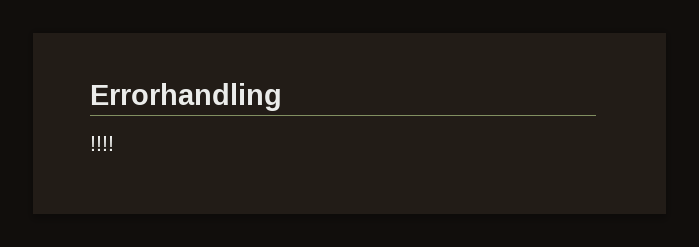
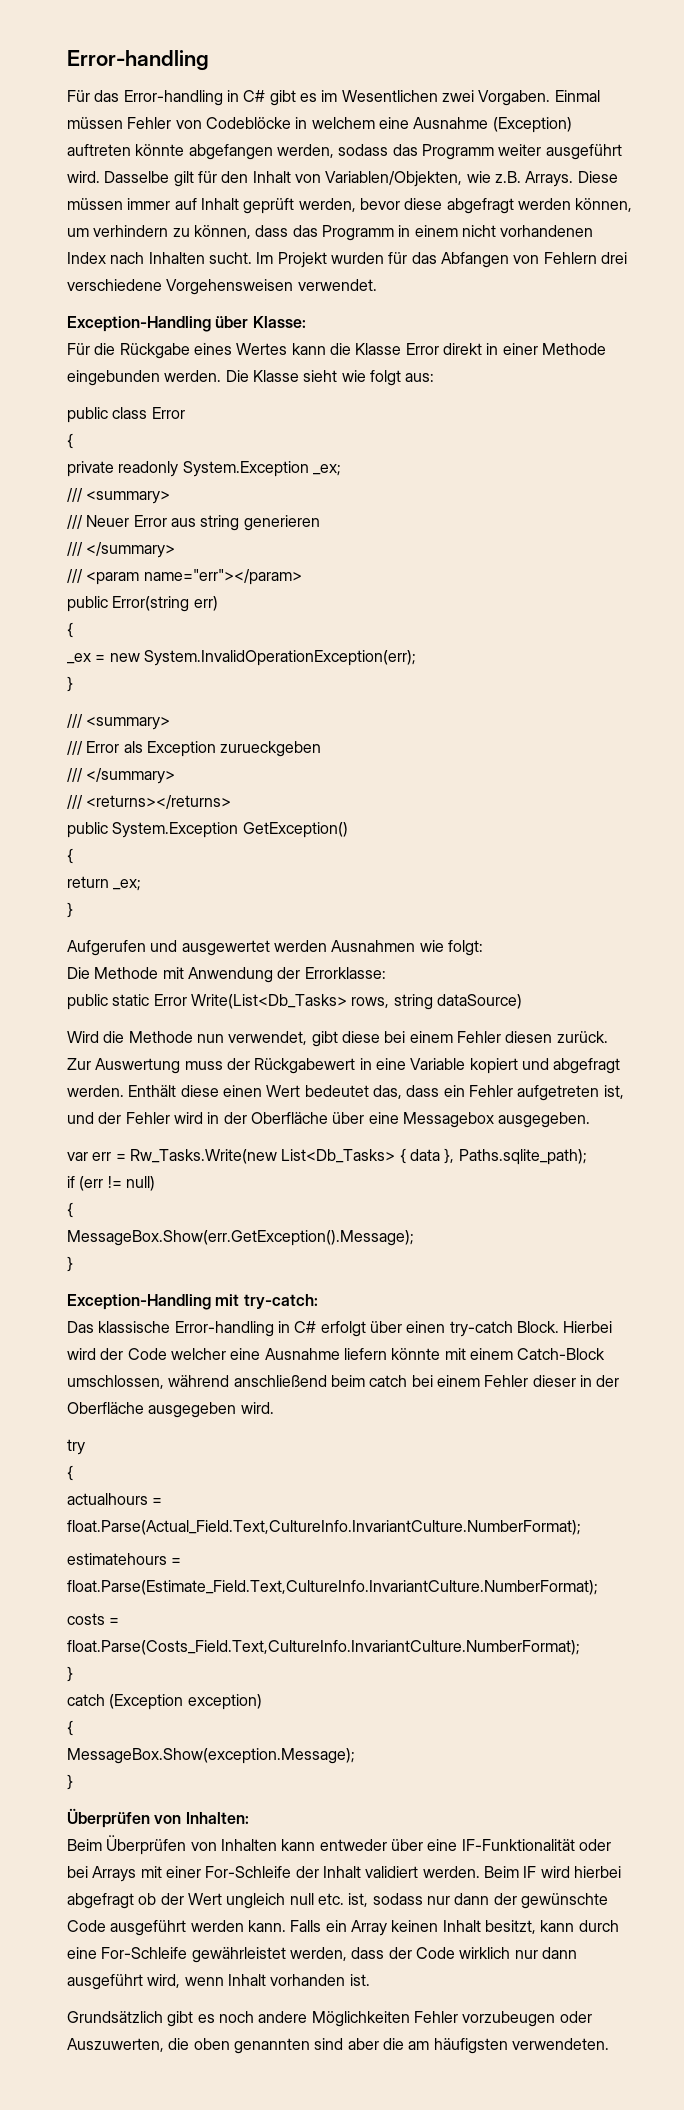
[90,83,282,111] [90,136,114,151] Errorhandling // !!!! -> [67,50,209,71] [67,90,600,106] [67,117,572,133] [67,144,622,160] [67,171,618,187] [67,198,633,214] [67,225,594,241] [67,252,627,268] [67,279,377,295] [67,316,306,332] [67,343,606,359] [67,370,435,386] [67,407,185,423] [67,433,73,449] [67,461,341,477] [67,488,171,504] [67,515,320,531] [67,542,176,558] [67,569,302,585] [67,596,218,612] [67,622,73,638] [67,650,416,666] [67,676,73,692] [67,714,171,730] [67,741,322,757] [67,768,176,784] [67,795,232,809] [67,822,348,838] [67,848,73,864] [67,876,142,891] [67,902,73,918] [67,940,483,956] [67,967,386,983] [67,994,522,1010] [67,1031,608,1047] [67,1058,621,1074] [67,1085,624,1101] [67,1112,591,1128] [67,1148,587,1165] [67,1176,155,1191] [67,1202,73,1218] [67,1230,414,1246] [67,1256,73,1272] [67,1294,318,1310] [67,1321,613,1337] [67,1348,606,1360] [67,1375,620,1389] [67,1402,274,1418] [67,1439,85,1455] [67,1465,73,1481] [67,1493,163,1505] [67,1520,581,1535] [67,1553,182,1565] [67,1580,598,1595] [67,1613,120,1625] [67,1640,580,1655] [67,1666,73,1682] [67,1694,262,1710] [67,1720,73,1736] [67,1748,355,1764] [67,1774,73,1790] [67,1808,249,1828] [67,1835,611,1855] [67,1866,621,1882] [67,1893,608,1909] [67,1920,619,1936] [67,1947,577,1963] [67,1974,370,1990] [67,2011,592,2027] [67,2038,609,2054] Error-handling // Für das Error-handling in C# gibt es im Wesentlichen zwei Vorgaben. Einmal müssen Fehler von Codeblöcke in welchem eine Ausnahme (Exception) auftreten könnte abgefangen werden, sodass das Programm weiter ausgeführt wird. Dasselbe gilt für den Inhalt von Variablen/Objekten, wie z.B. Arrays. Diese müssen immer auf Inhalt geprüft werden, bevor diese abgefragt werden können, um verhindern zu können, dass das Programm in einem nicht vorhandenen Index nach Inhalten sucht. Im Projekt wurden für das Abfangen von Fehlern drei verschiedene Vorgehensweisen verwendet. // Exception-Handling über Klasse: // Für die Rückgabe eines Wertes kann die Klasse Error direkt in einer Methode eingebunden werden. Die Klasse sieht wie folgt aus: // public class Error // { // private readonly System.Exception _ex; // /// <summary> // /// Neuer Error aus string generieren // /// </summary> // /// <param name="err"></param> // public Error(string err) // { // _ex = new System.InvalidOperationException(err); // } // /// <summary> // /// Error als Exception zurueckgeben // /// </summary> // /// <returns></returns> // public System.Exception GetException() // { // return _ex; // } // Aufgerufen und ausgewertet werden Ausnahmen wie folgt: // Die Methode mit Anwendung der Errorklasse: // public static Error Write(List<Db_Tasks> rows, string dataSource) // Wird die Methode nun verwendet, gibt diese bei einem Fehler diesen zurück. Zur Auswertung muss der Rückgabewert in eine Variable kopiert und abgefragt werden. Enthält diese einen Wert bedeutet das, dass ein Fehler aufgetreten ist, und der Fehler wird in der Oberfläche über eine Messagebox ausgegeben. // var err = Rw_Tasks.Write(new List<Db_Tasks> { data }, Paths.sqlite_path); // if (err != null) // { // MessageBox.Show(err.GetException().Message); // } // Exception-Handling mit try-catch: // Das klassische Error-handling in C# erfolgt über einen try-catch Block. Hierbei wird der Code welcher eine Ausnahme liefern könnte mit einem Catch-Block umschlossen, während anschließend beim catch bei einem Fehler dieser in der Oberfläche ausgegeben wird. // try // { // actualhours = float.Parse(Actual_Field.Text,CultureInfo.InvariantCulture.NumberFormat); // estimatehours = float.Parse(Estimate_Field.Text,CultureInfo.InvariantCulture.NumberFormat); // costs = float.Parse(Costs_Field.Text,CultureInfo.InvariantCulture.NumberFormat); // } // catch (Exception exception) // { // MessageBox.Show(exception.Message); // } // Überprüfen von Inhalten: // Beim Überprüfen von Inhalten kann entweder über eine IF-Funktionalität oder bei Arrays mit einer For-Schleife der Inhalt validiert werden. Beim IF wird hierbei abgefragt ob der Wert ungleich null etc. ist, sodass nur dann der gewünschte Code ausgeführt werden kann. Falls ein Array keinen Inhalt besitzt, kann durch eine For-Schleife gewährleistet werden, dass der Code wirklich nur dann ausgeführt wird, wenn Inhalt vorhanden ist. // Grundsätzlich gibt es noch andere Möglichkeiten Fehler vorzubeugen oder Auszuwerten, die oben genannten sind aber die am häufigsten verwendeten.

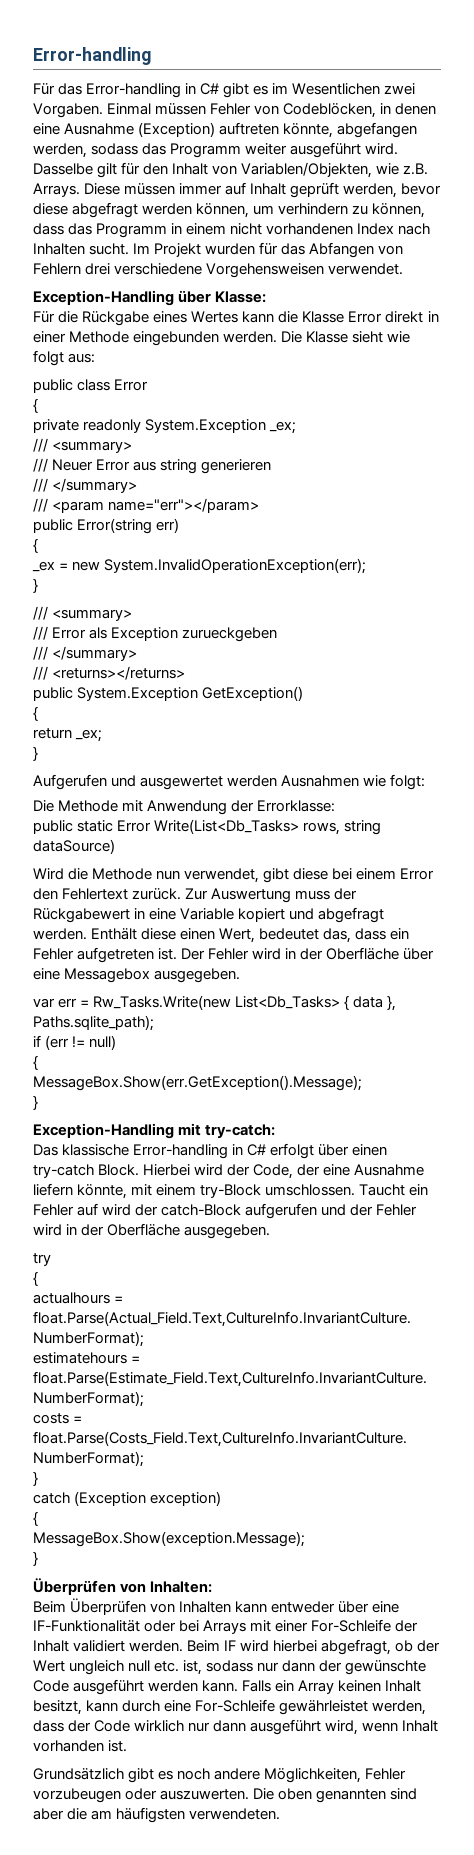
[205,117,375,129] Codeblöcke in welchem -> [283,103,437,118] Codeblöcken, in denen
[135,144,185,156] könnte -> [283,123,334,138] könnte,
[456,1031,553,1043] Fehler diesen -> [400,868,435,880] [33,888,129,900] Error den Fehlertext
[266,1085,301,1097] Wert -> [219,928,256,943] Wert,
[603,1085,624,1099] [67,1112,122,1124] ist, und der -> [158,948,206,960] ist. Der
[127,1348,226,1360] Code welcher -> [253,1164,321,1179] Code, der
[391,1348,441,1360] könnte -> [77,1184,128,1199] könnte,
[517,1348,606,1360] [67,1375,620,1389] [67,1402,274,1418] Catch-Block umschlossen, während anschließend beim catch bei einem Fehler dieser in der Oberfläche ausgegeben wird. -> [200,1184,429,1198] [33,1203,418,1219] [33,1223,271,1239] try-Block umschlossen. Taucht ein Fehler auf wird der catch-Block aufgerufen und der Fehler wird in der Oberfläche ausgegeben.
[67,1893,134,1909] abgefragt -> [321,1639,392,1655] abgefragt,
[311,2011,410,2027] Möglichkeiten -> [264,1768,362,1783] Möglichkeiten,
[67,2038,190,2052] Auszuwerten, die -> [160,1788,275,1800] auszuwerten. Die

